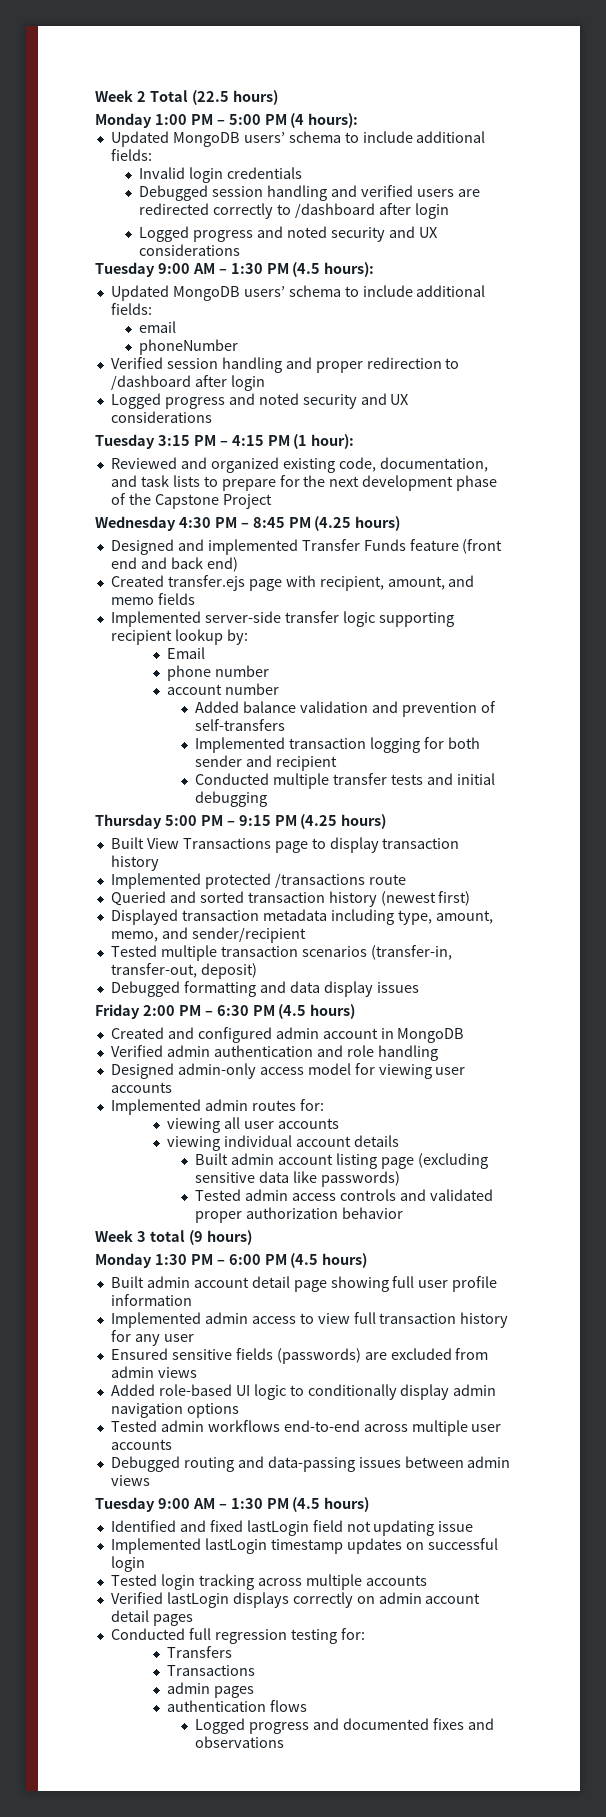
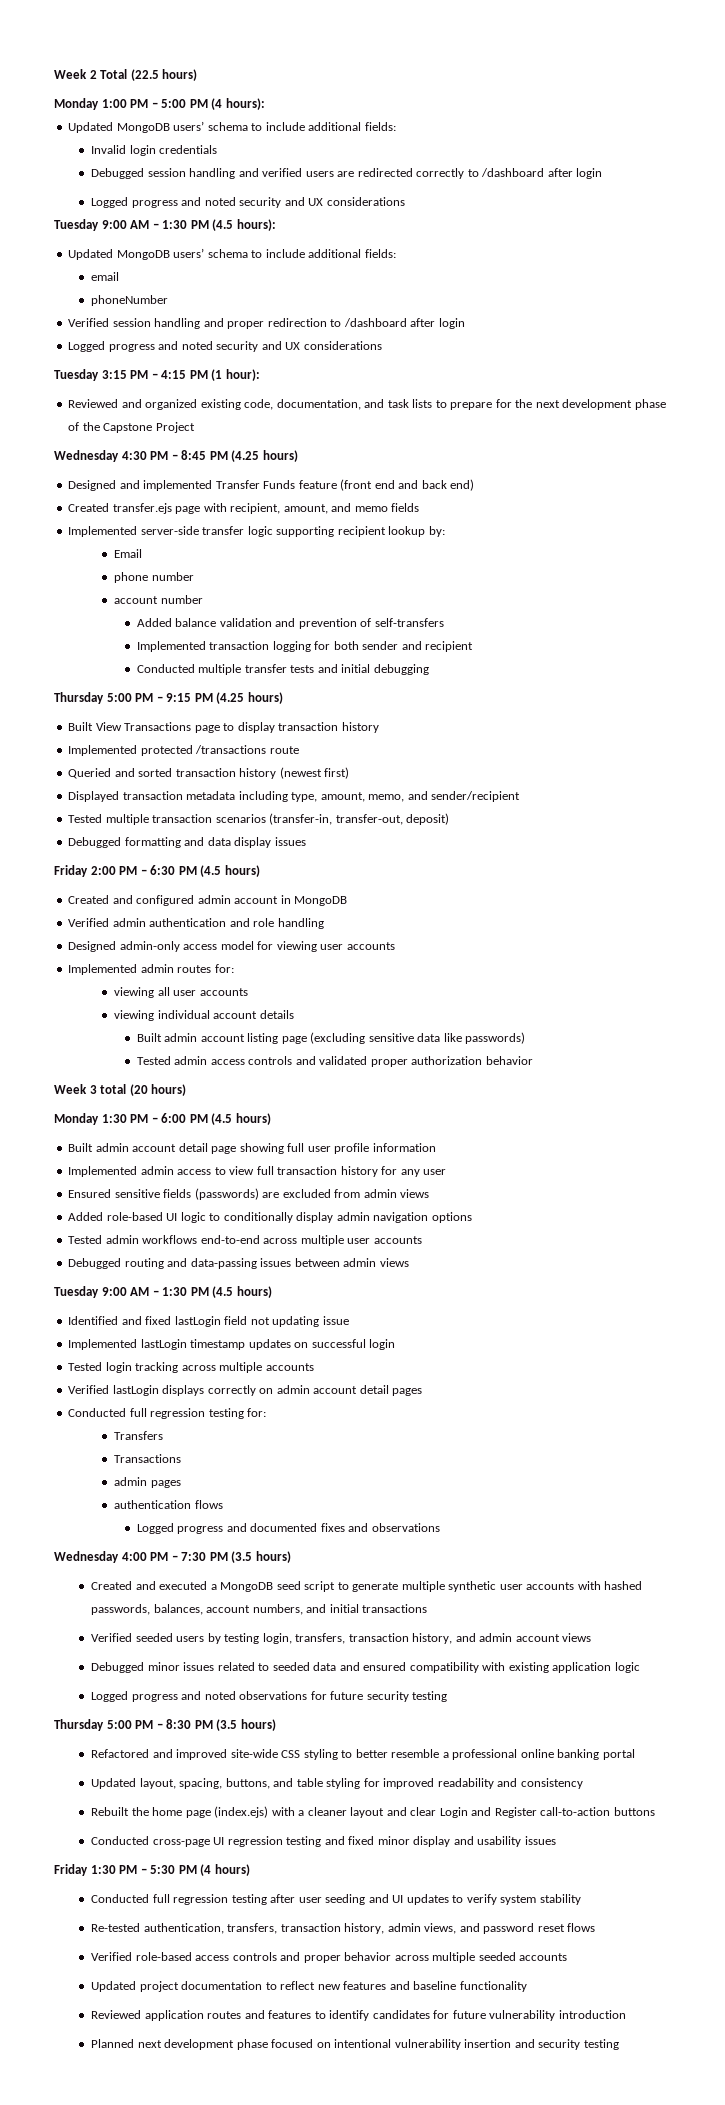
[188,1230,203,1245] (9 -> [129,1084,148,1096] (20
(285, 1742) none -> [54,1551,291,1563] [91,1581,643,1592] [91,1604,428,1615] [91,1633,592,1644] [91,1662,640,1673] [91,1691,448,1702] [54,1719,276,1731] [91,1749,635,1760] [91,1778,583,1789] [91,1806,655,1818] [91,1836,556,1847] [54,1864,250,1876] [91,1894,581,1905] [91,1923,596,1934] [91,1952,568,1963] [91,1981,527,1992] [91,2010,626,2021] [91,2039,619,2050] // Wednesday 4:00 PM – 7:30 PM (3.5 hours) // Created and executed a MongoDB seed script to generate multiple synthetic user accounts with hashed passwords, balances, account numbers, and initial transactions // Verified seeded users by testing login, transfers, transaction history, and admin account views // Debugged minor issues related to seeded data and ensured compatibility with existing application logic // Logged progress and noted observations for future security testing // Thursday 5:00 PM – 8:30 PM (3.5 hours) // Refactored and improved site-wide CSS styling to better resemble a professional online banking portal // Updated layout, spacing, buttons, and table styling for improved readability and consistency // Rebuilt the home page (index.ejs) with a cleaner layout and clear Login and Register call-to-action buttons // Conducted cross-page UI regression testing and fixed minor display and usability issues // Friday 1:30 PM – 5:30 PM (4 hours) // Conducted full regression testing after user seeding and UI updates to verify system stability // Re-tested authentication, transfers, transaction history, admin views, and password reset flows // Verified role-based access controls and proper behavior across multiple seeded accounts // Updated project documentation to reflect new features and baseline functionality // Reviewed application routes and features to identify candidates for future vulnerability introduction // Planned next development phase focused on intentional vulnerability insertion and security testing

